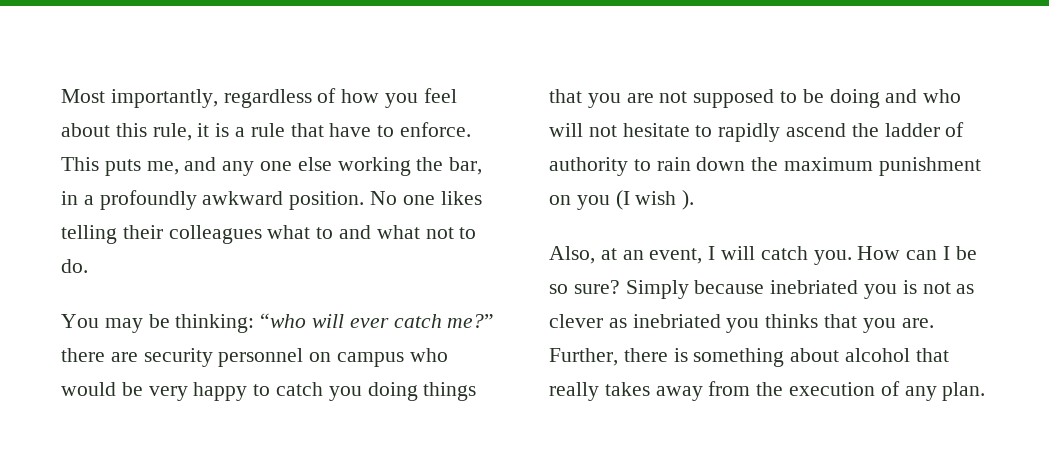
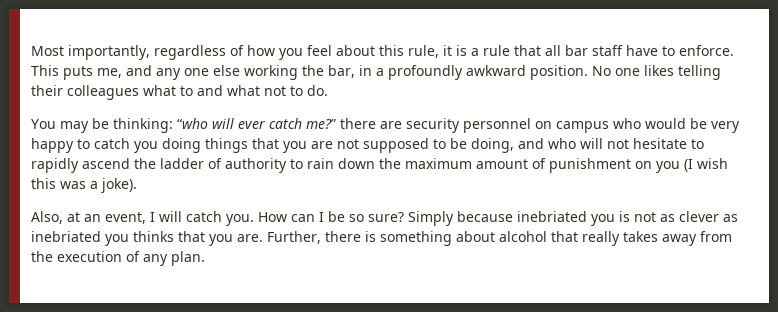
(324, 130) none -> [545,45,623,56] all bar staff
[829,89,880,108] doing -> [471,138,514,153] doing,
(874, 164) none -> [476,158,546,169] amount of
[682,190,695,210] ). -> [31,178,137,193] this was a joke).

